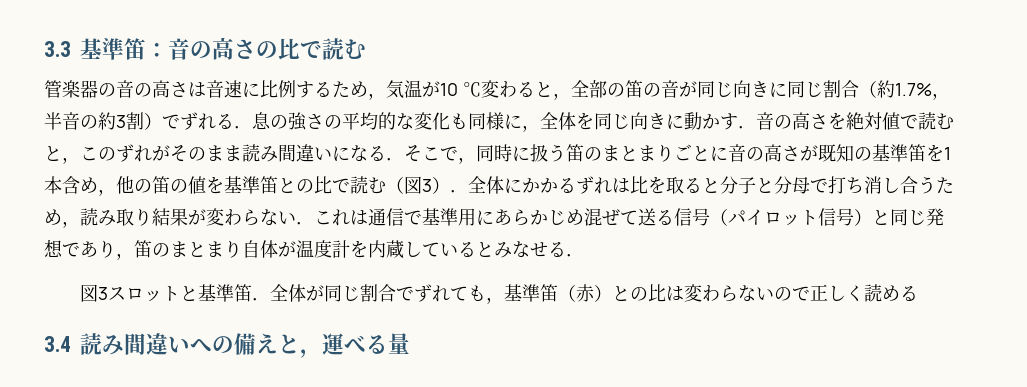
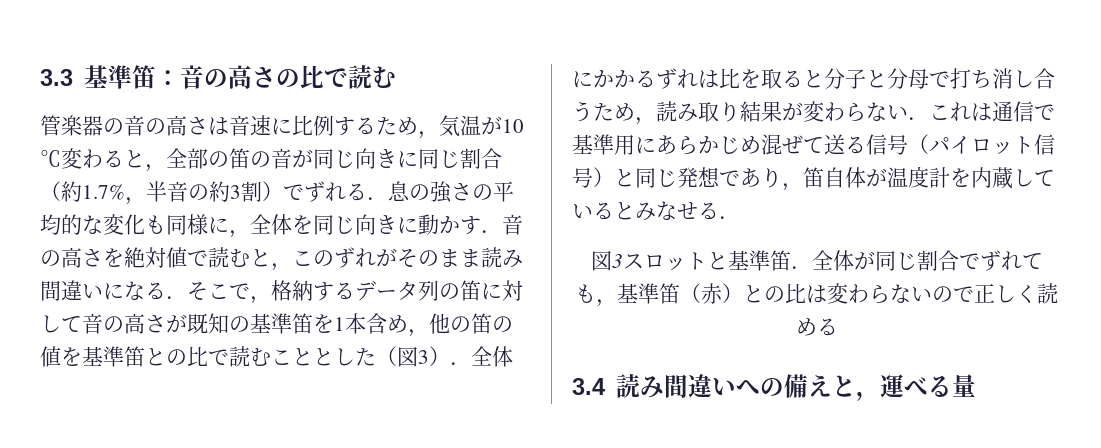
[476,144,728,162] 同時に扱う笛のまとまりごとに -> [271,280,523,301] [40,315,82,333] 格納するデータ列の笛に対して
(386, 185) none -> [271,347,376,366] こととした
[152,240,242,258] のまとまり -> (824, 177) none

